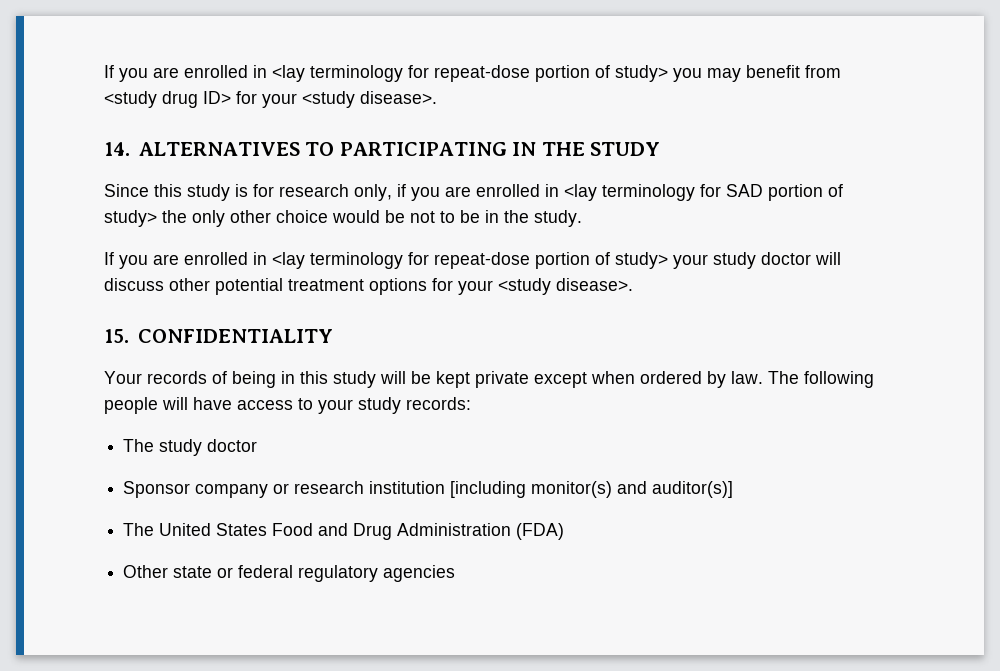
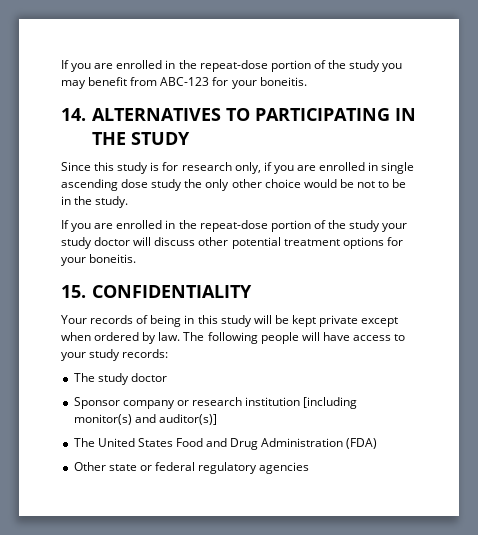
[104,65,668,82] If you are enrolled in <lay terminology for repeat-dose portion of study> -> [61,60,381,72] If you are enrolled in the repeat-dose portion of the study
[104,91,437,108] <study drug ID> for your <study disease>. -> [160,77,307,89] ABC-123 for your boneitis.
[564,184,843,201] [104,210,157,227] <lay terminology for SAD portion of study> -> [381,162,415,174] [61,179,183,191] single ascending dose study
[272,252,668,269] <lay terminology for repeat-dose portion of study> -> [178,220,381,232] the repeat-dose portion of the study
[498,278,633,295] <study disease>. -> [89,254,137,263] boneitis.

